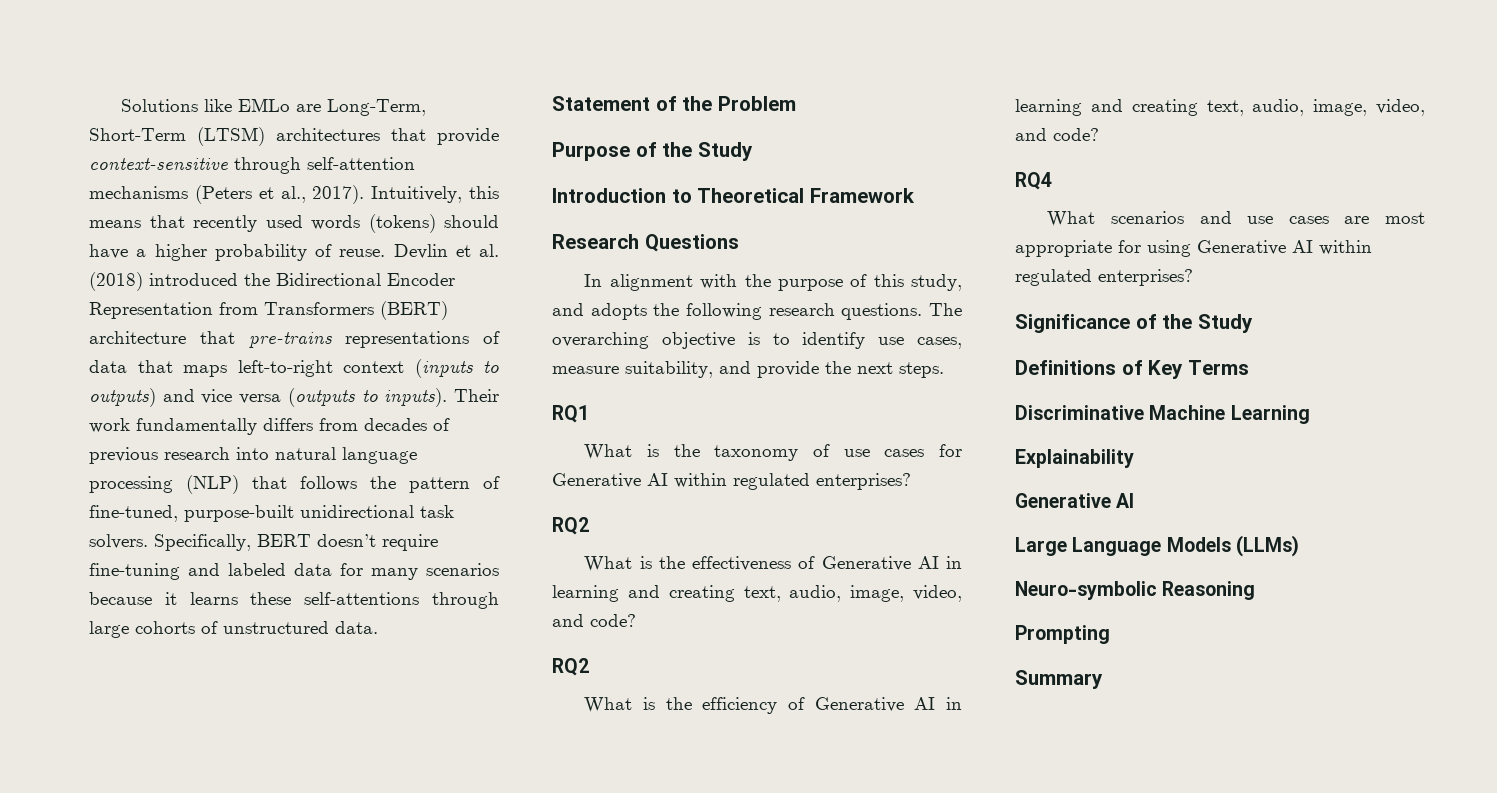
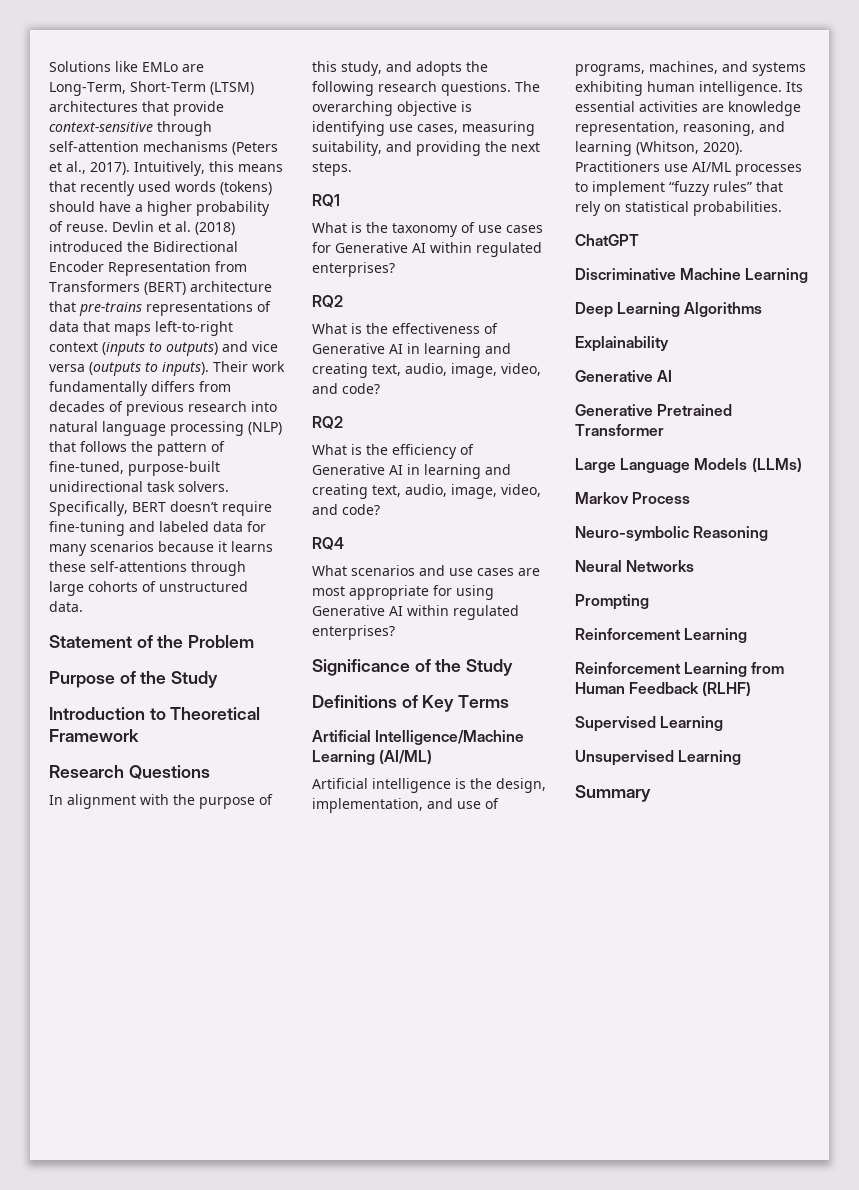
[772,332,866,349] to identify -> [312,121,385,136] identifying
[552,366,619,374] measure -> [462,121,535,136] measuring
[757,361,819,378] provide -> [416,141,481,156] providing
(1249, 367) none -> [312,730,525,745] [312,750,433,765] [312,778,546,793] [312,798,499,813] [575,61,806,76] [575,81,803,96] [575,101,801,116] [575,121,785,136] [575,141,743,156] [575,161,802,176] [575,181,783,196] [575,201,782,216] [575,234,639,246] // Artificial Intelligence/Machine Learning (AI/ML) // Artificial intelligence is the design, implementation, and use of programs, machines, and systems exhibiting human intelligence. Its essential activities are knowledge representation, reasoning, and learning (Whitson, 2020). Practitioners use AI/ML processes to implement “fuzzy rules” that rely on statistical probabilities. // ChatGPT
(1310, 414) none -> [575,302,763,318] // Deep Learning Algorithms
(1135, 500) none -> [575,404,733,416] [575,424,664,436] // Generative Pretrained Transformer
(1299, 546) none -> [575,492,691,504] // Markov Process
(1256, 590) none -> [575,560,695,572] // Neural Networks
(1110, 634) none -> [575,628,748,643] [575,662,785,677] [575,682,752,697] [575,716,724,732] [575,750,742,766] // Reinforcement Learning // Reinforcement Learning from Human Feedback (RLHF) // Supervised Learning // Unsupervised Learning

